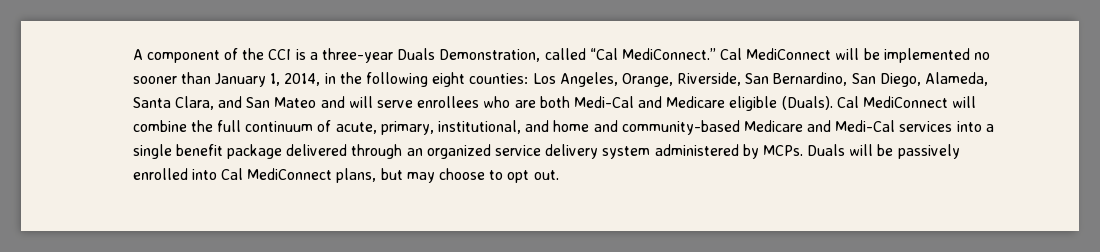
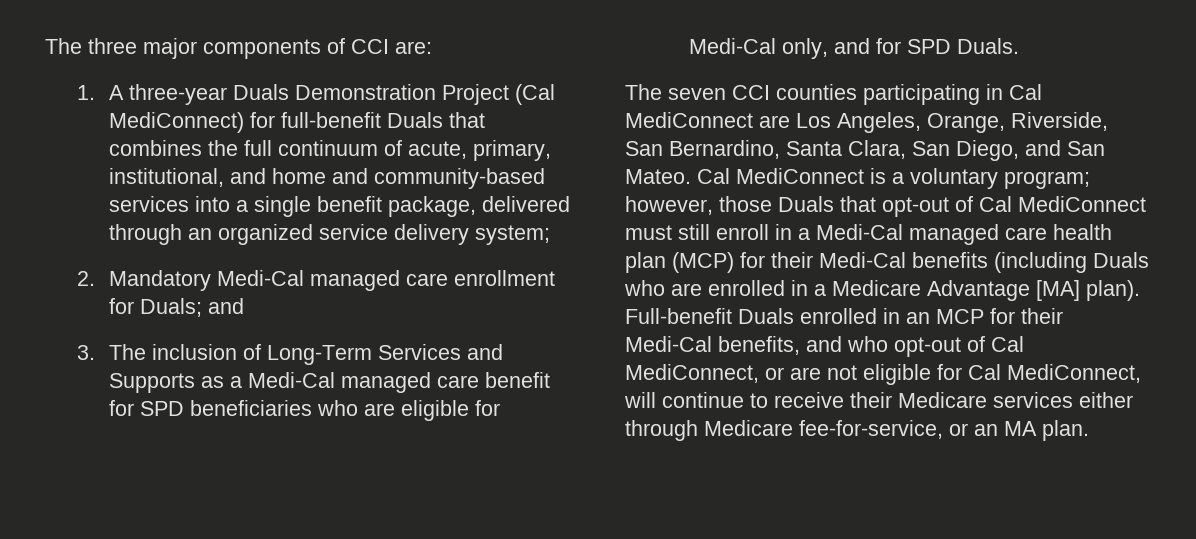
[132,48,990,63] [132,72,988,87] [132,96,977,111] [132,120,187,132] A component of the CCI is a three-year Duals Demonstration, called “Cal MediConnect.” Cal MediConnect will be implemented no sooner than January 1, 2014, in the following eight counties: Los Angeles, Orange, Riverside, San Bernardino, San Diego, Alameda, Santa Clara, and San Mateo and will serve enrollees who are both Medi-Cal and Medicare eligible (Duals). Cal MediConnect will combine -> [45,38,432,59] [77,84,556,105] [109,112,486,133] [109,140,203,156] The three major components of CCI are: // 1. A three-year Duals Demonstration Project (Cal MediConnect) for full-benefit Duals that combines
[743,120,896,132] Medicare and Medi-Cal -> (546, 178) none
[227,144,283,159] package -> [388,196,477,217] package,
[602,144,960,159] [132,168,559,183] system administered by MCPs. Duals will be passively enrolled into Cal MediConnect plans, but may choose to opt out. -> [475,225,551,245] [77,270,556,291] [109,298,245,317] [77,344,504,365] [109,372,551,393] [109,400,501,421] [689,38,1020,59] [625,84,1042,105] [625,112,1108,133] [625,140,1105,161] [625,168,1090,189] [625,196,1146,217] [625,224,1112,245] [625,252,1149,273] [624,280,1140,301] [625,308,1063,324] [625,336,1024,357] [625,364,1141,385] [624,392,1133,408] [625,420,1089,441] system; // 2. Mandatory Medi-Cal managed care enrollment for Duals; and // 3. The inclusion of Long-Term Services and Supports as a Medi-Cal managed care benefit for SPD beneficiaries who are eligible for Medi-Cal only, and for SPD Duals. // The seven CCI counties participating in Cal MediConnect are Los Angeles, Orange, Riverside, San Bernardino, Santa Clara, San Diego, and San Mateo. Cal MediConnect is a voluntary program; however, those Duals that opt-out of Cal MediConnect must still enroll in a Medi-Cal managed care health plan (MCP) for their Medi-Cal benefits (including Duals who are enrolled in a Medicare Advantage [MA] plan). Full-benefit Duals enrolled in an MCP for their Medi-Cal benefits, and who opt-out of Cal MediConnect, or are not eligible for Cal MediConnect, will continue to receive their Medicare services either through Medicare fee-for-service, or an MA plan.

